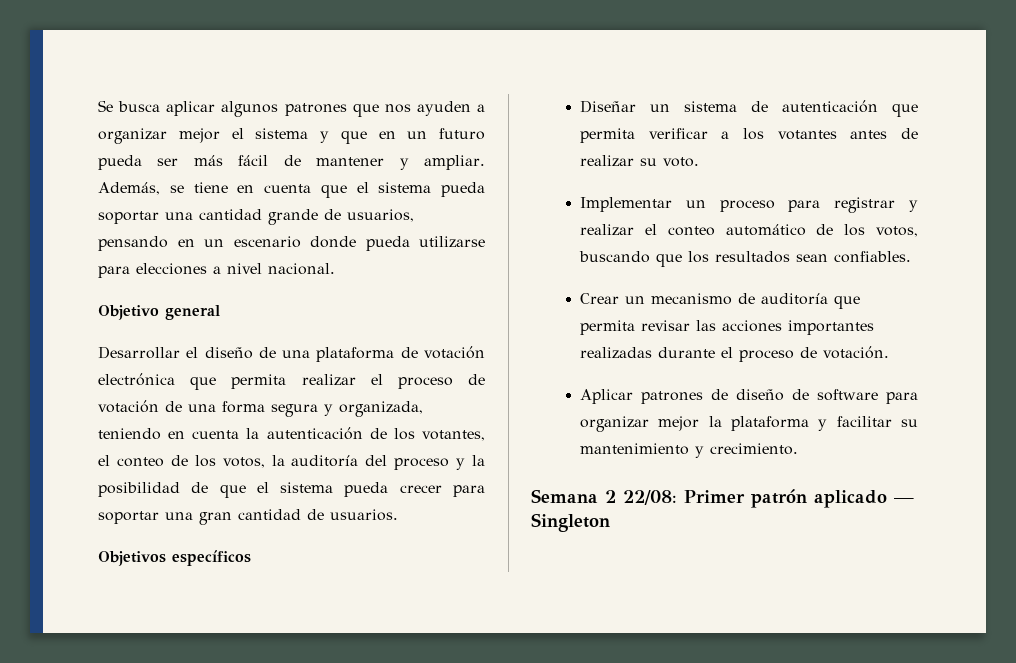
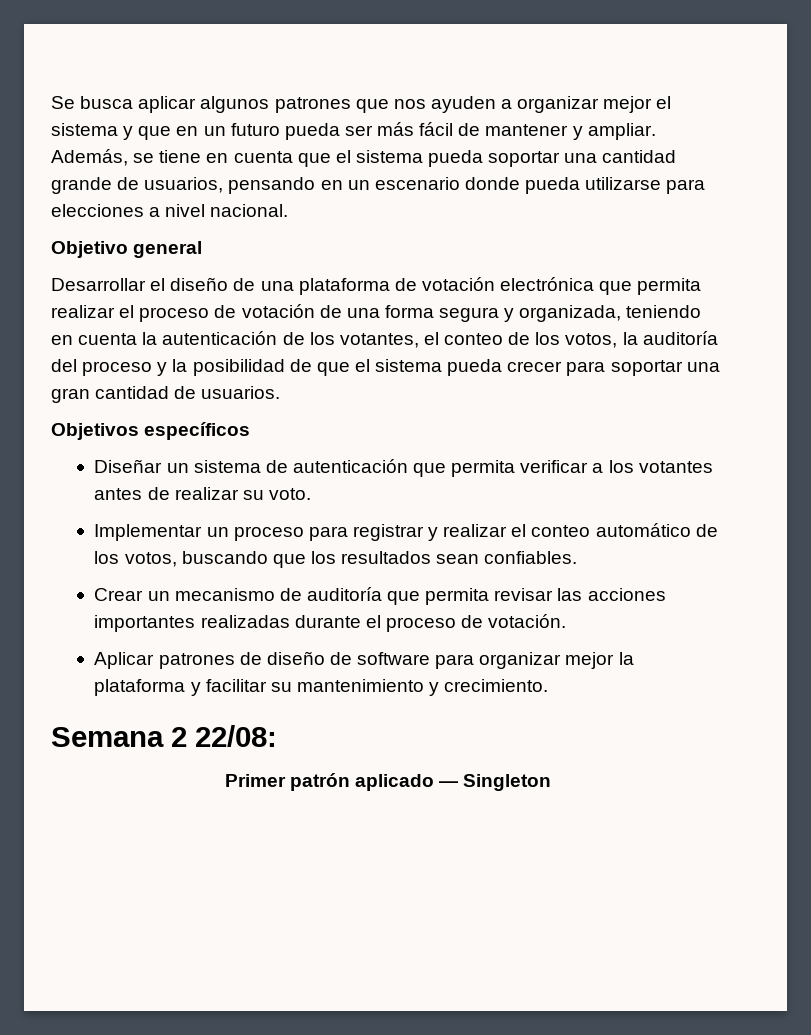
(677, 497) none -> (277, 736) //

